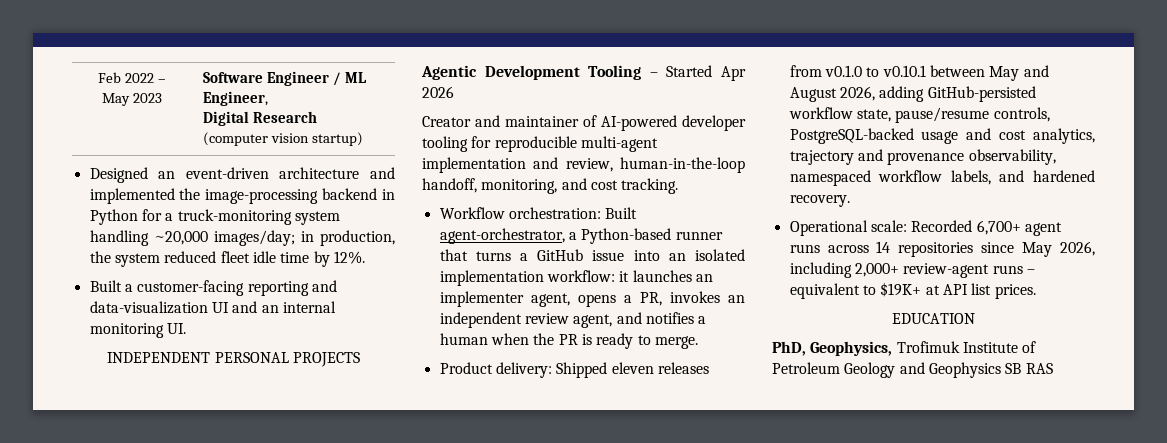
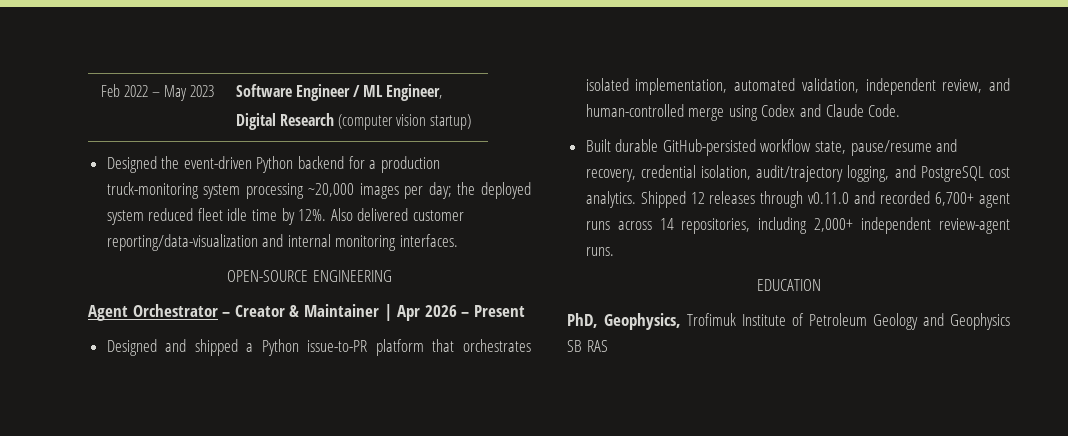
[158,167,395,179] [89,188,395,204] [89,209,138,225] an event-driven architecture and implemented the image-processing backend in Python -> [161,156,345,173] the event-driven Python backend
(174, 217) none -> [380,156,440,173] production
[89,230,395,246] [89,251,111,263] handling ~20,000 images/day; in production, the -> [245,182,532,199] processing ~20,000 images per day; the deployed
[89,280,337,296] [89,301,336,314] [89,323,186,338] [107,352,360,367] [421,65,746,81] [422,86,454,98] [422,115,746,131] [422,136,658,152] [422,157,745,173] [422,178,679,194] [439,207,638,219] [439,228,723,244] [439,249,745,261] [439,270,713,286] [439,291,745,307] [439,312,707,328] [439,333,698,349] [439,362,709,378] [789,65,1049,81] [789,86,1036,102] [788,107,1050,123] [789,128,1095,144] [789,149,1056,165] [789,170,1095,186] [789,195,850,207] [789,220,973,236] // Built a customer-facing reporting and data-visualization UI and an internal monitoring UI. // INDEPENDENT PERSONAL PROJECTS // Agentic Development Tooling – Started Apr 2026 // Creator and maintainer of AI-powered developer tooling for reproducible multi-agent implementation and review, human-in-the-loop handoff, monitoring, and cost tracking. // Workflow orchestration: Built agent-orchestrator, a Python-based runner that turns a GitHub issue into an isolated implementation workflow: it launches an implementer agent, opens a PR, invokes an independent review agent, and notifies a human when the PR is ready to merge. // Product delivery: Shipped eleven releases from v0.1.0 to v0.10.1 between May and August 2026, adding GitHub-persisted workflow state, pause/resume controls, PostgreSQL-backed usage and cost analytics, trajectory and provenance observability, namespaced workflow labels, and hardened recovery. // Operational scale: Recorded -> [330,208,465,221] [106,234,459,251] [227,270,392,282] [88,304,525,321] [106,339,531,356] [585,78,1010,95] [585,104,901,121] [585,139,958,156] [585,165,1011,182] [585,191,931,208] Also delivered customer reporting/data-visualization and internal monitoring interfaces. // OPEN-SOURCE ENGINEERING // Agent Orchestrator – Creator & Maintainer | Apr 2026 – Present // Designed and shipped a Python issue-to-PR platform that orchestrates isolated implementation, automated validation, independent review, and human-controlled merge using Codex and Claude Code. // Built durable GitHub-persisted workflow state, pause/resume and recovery, credential isolation, audit/trajectory logging, and PostgreSQL cost analytics. Shipped 12 releases through v0.11.0 and recorded
[898,241,1095,257] [789,262,1035,278] [789,282,1036,299] repositories since May 2026, including 2,000+ review-agent runs – equivalent to $19K+ at API list prices. -> [681,217,1010,234] [585,247,614,256] repositories, including 2,000+ independent review-agent runs.

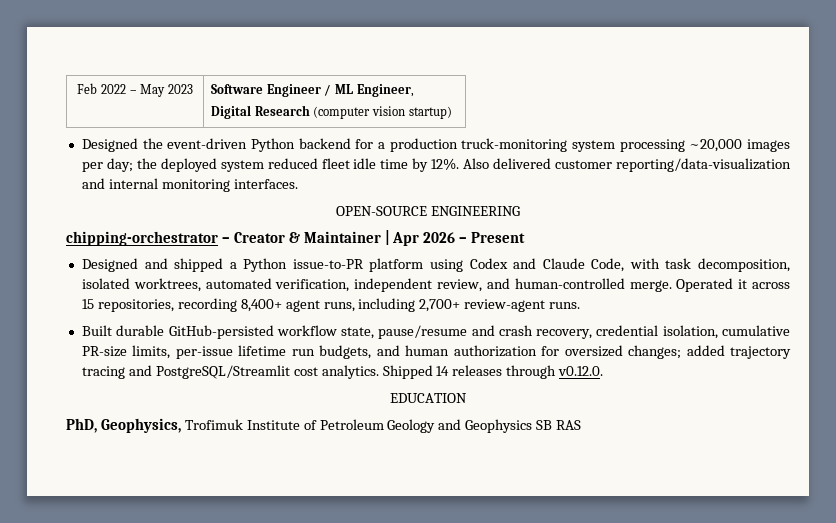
[88,304,218,321] Agent Orchestrator -> [66,231,218,246] chipping-orchestrator
[432,339,531,352] [585,78,1010,95] [585,104,901,121] that orchestrates isolated implementation, automated validation, independent review, and human-controlled merge using Codex and Claude Code. -> [429,258,791,272] [81,278,790,292] [81,298,581,312] using Codex and Claude Code, with task decomposition, isolated worktrees, automated verification, independent review, and human-controlled merge. Operated it across 15 repositories, recording 8,400+ agent runs, including 2,700+ review-agent runs.
(958, 145) none -> [498,325,533,336] crash
[756,165,984,182] audit/trajectory logging, and PostgreSQL -> [721,325,790,336] [81,345,791,359] [81,365,290,379] cumulative PR-size limits, per-issue lifetime run budgets, and human authorization for oversized changes; added trajectory tracing and PostgreSQL/Streamlit
[690,192,705,204] 12 -> [436,366,450,376] 14
[808,191,1010,208] [585,217,1010,234] [585,247,614,256] v0.11.0 and recorded 6,700+ agent runs across 14 repositories, including 2,000+ independent review-agent runs. -> [558,366,604,376] v0.12.0.

